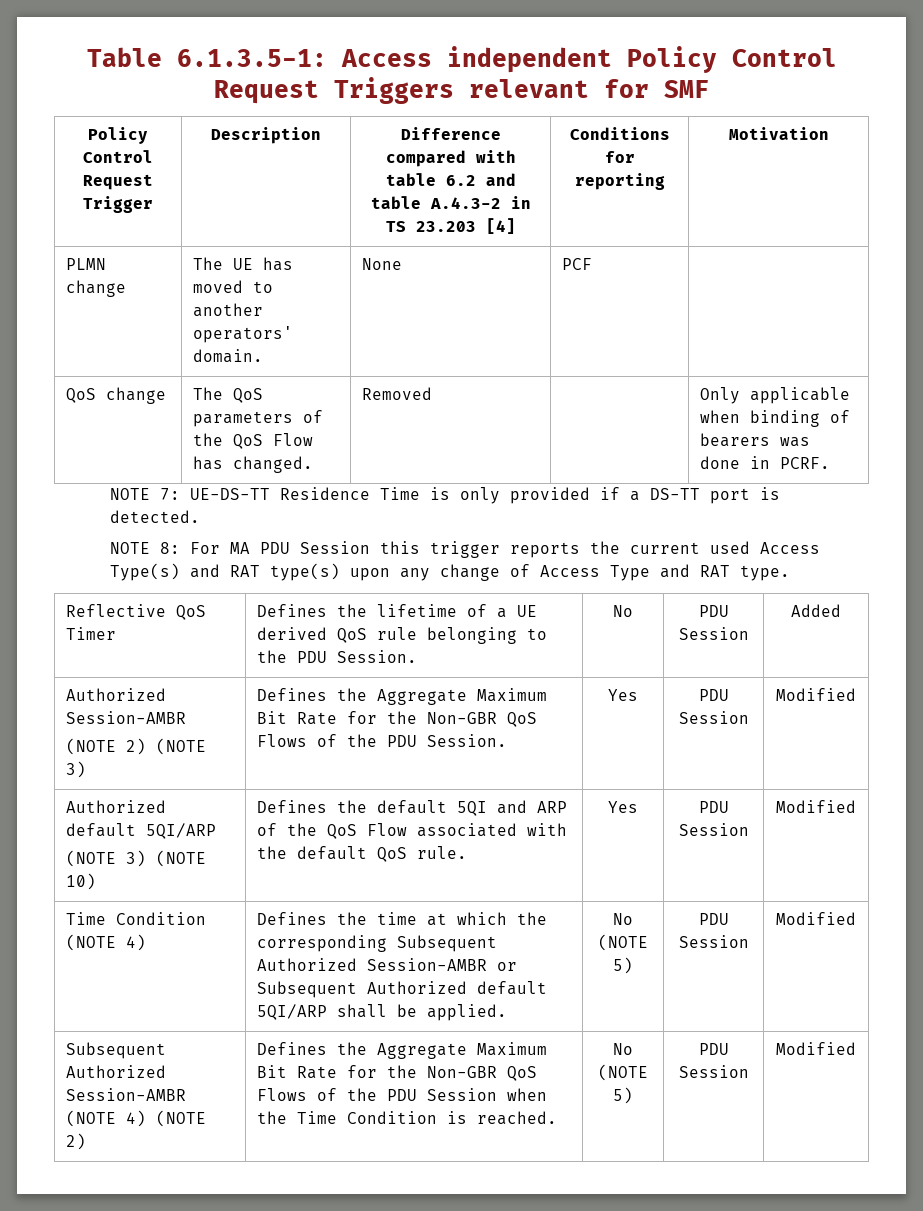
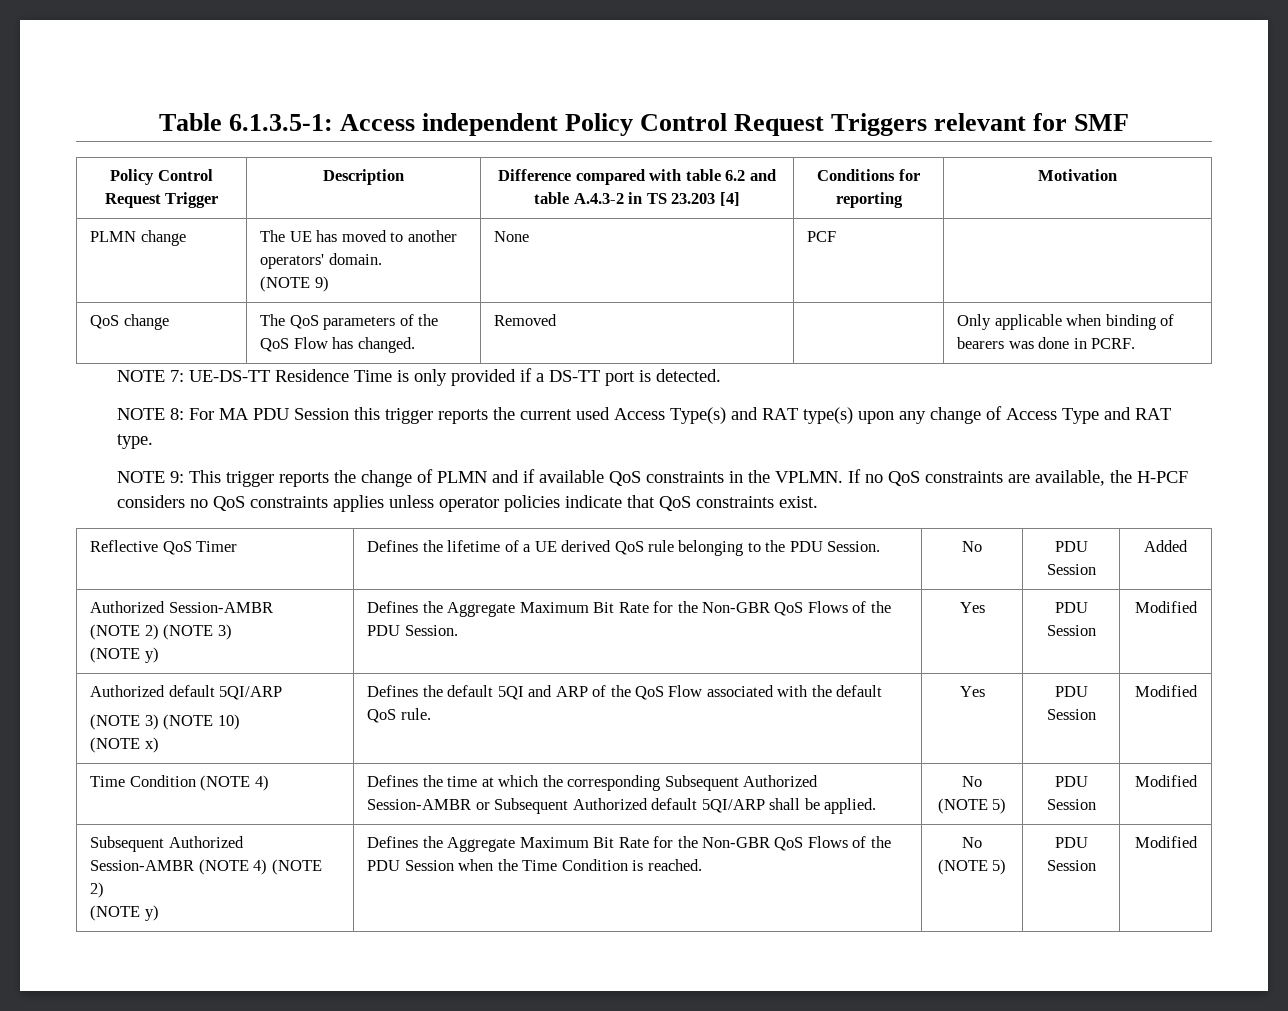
(263, 356) none -> [260,276,329,292] // (NOTE 9)
(790, 573) none -> [117,469,1189,487] [117,495,819,512] // NOTE 9: This trigger reports the change of PLMN and if available QoS constraints in the VPLMN. If no QoS constraints are available, the H-PCF considers no QoS constraints applies unless operator policies indicate that QoS constraints exist.
(86, 769) none -> [90,647,159,663] // (NOTE y)
(96, 881) none -> [90,737,159,753] // (NOTE x)
(86, 1141) none -> [90,905,159,921] // (NOTE y)

